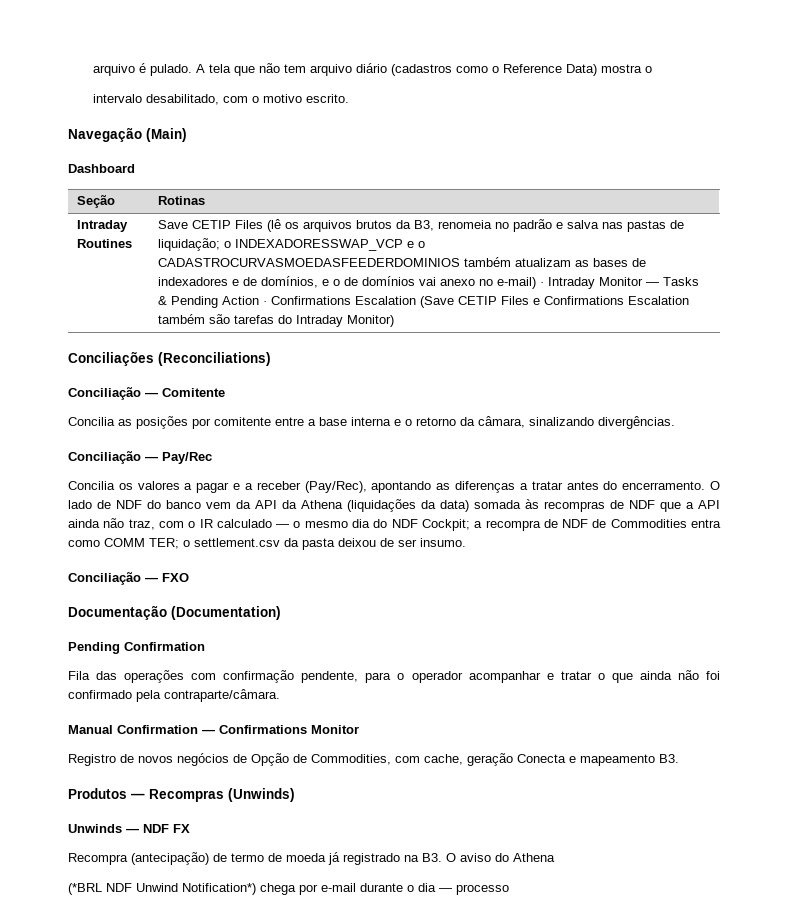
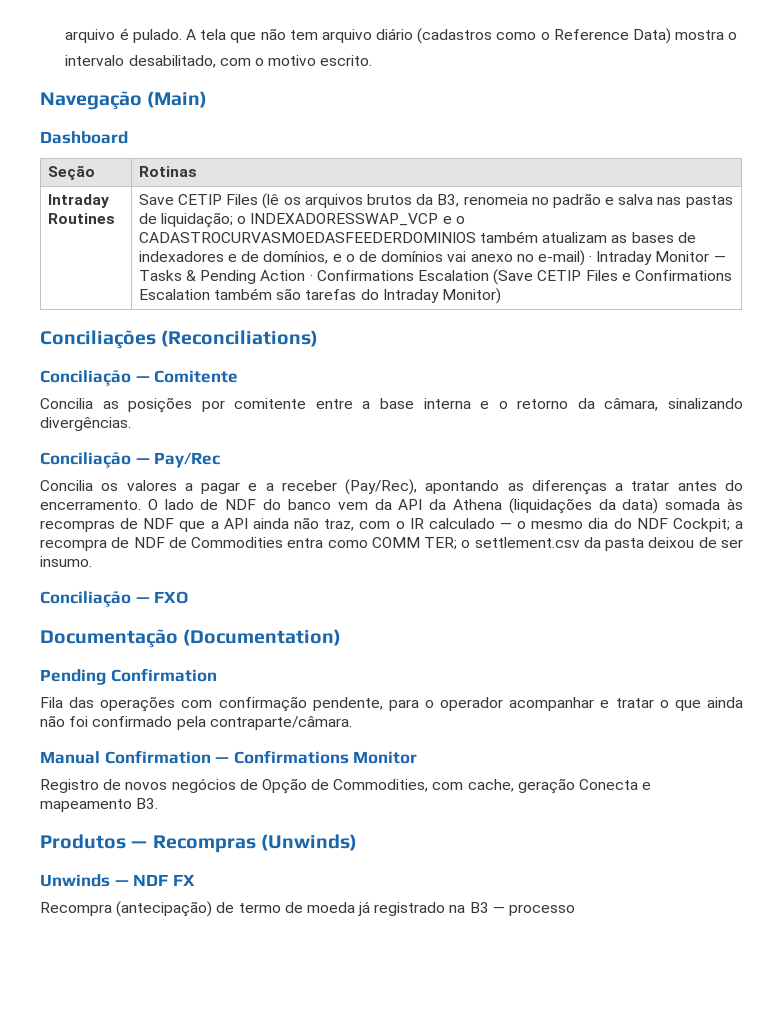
[422,853,555,862] [68,883,436,895] B3. O aviso do Athena // (*BRL NDF Unwind Notification*) chega por e-mail durante o dia -> [469,902,489,913] B3

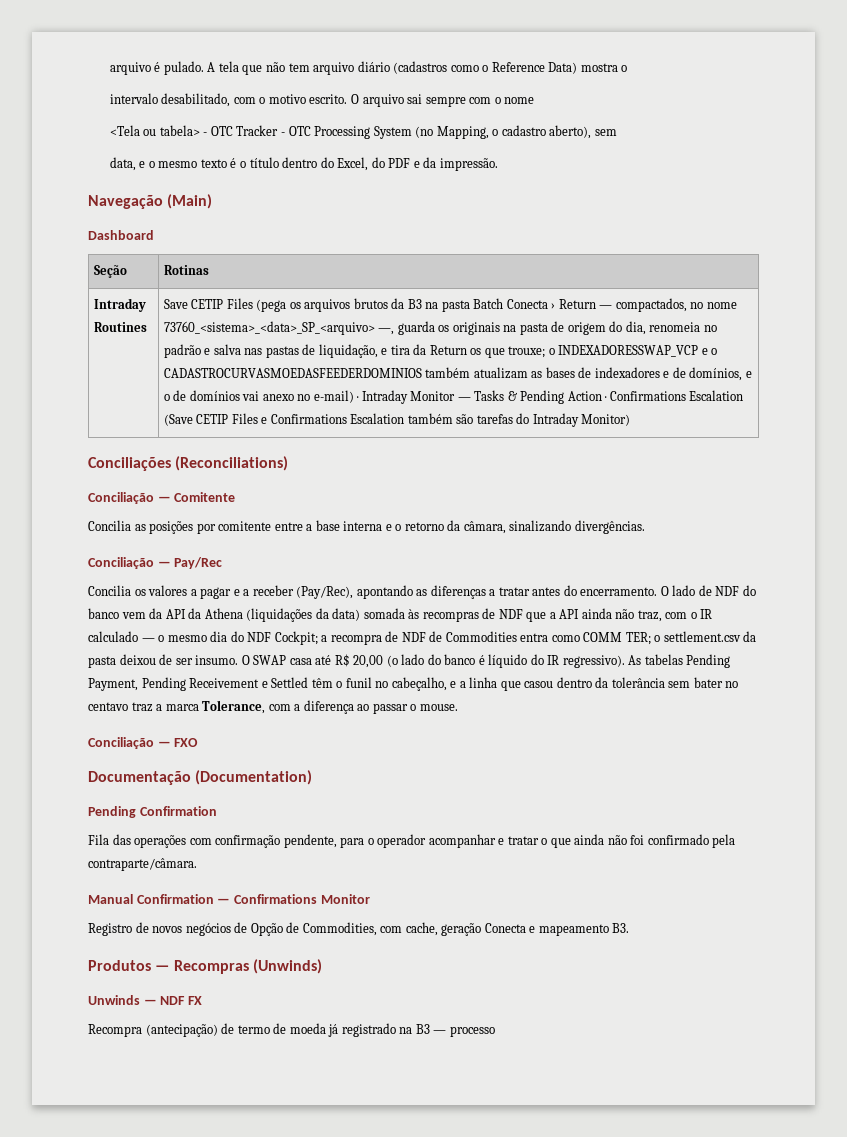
(373, 60) none -> [350,94,535,107] [109,125,617,139] [109,157,498,171] O arquivo sai sempre com o nome // <Tela ou tabela> - OTC Tracker - OTC Processing System (no Mapping, o cadastro aberto), sem // data, e o mesmo texto é o título dentro do Excel, do PDF e da impressão.
[262,193,280,209] (lê -> [256,299,287,312] (pega
[437,194,460,207] B3, -> [407,298,737,312] [163,321,646,335] B3 na pasta Batch Conecta › Return — compactados, no nome 73760_<sistema>_<data>_SP_<arquivo> —, guarda os originais na pasta de origem do dia,
[161,212,234,228] liquidação; -> [318,344,546,358] liquidação, e tira da Return os que trouxe;
(92, 561) none -> [241,654,731,668] [88,677,739,691] [88,700,458,714] O SWAP casa até R$ 20,00 (o lado do banco é líquido do IR regressivo). As tabelas Pending Payment, Pending Receivement e Settled têm o funil no cabeçalho, e a linha que casou dentro da tolerância sem bater no centavo traz a marca Tolerance, com a diferença ao passar o mouse.

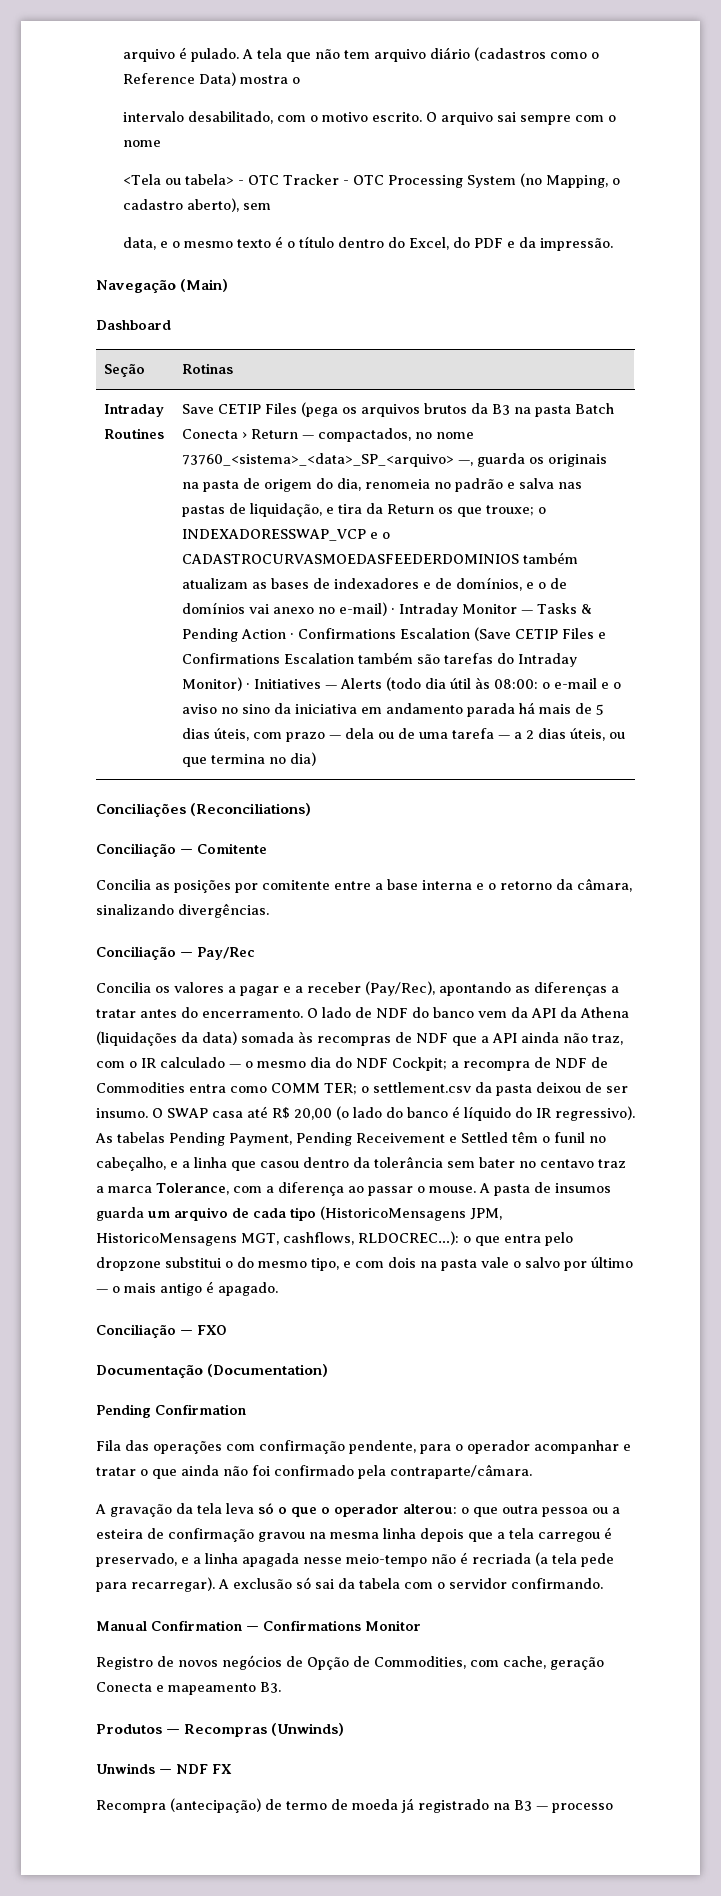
(631, 420) none -> [246,677,622,691] [182,702,605,717] [182,728,626,742] [182,752,317,767] · Initiatives — Alerts (todo dia útil às 08:00: o e-mail e o aviso no sino da iniciativa em andamento parada há mais de 5 dias úteis, com prazo — dela ou de uma tarefa — a 2 dias úteis, ou que termina no dia)
(458, 707) none -> [478,1182,611,1196] [96,1206,502,1221] [96,1231,573,1246] [96,1257,633,1271] [96,1281,278,1296] A pasta de insumos guarda um arquivo de cada tipo (HistoricoMensagens JPM, HistoricoMensagens MGT, cashflows, RLDOCREC…): o que entra pelo dropzone substitui o do mesmo tipo, e com dois na pasta vale o salvo por último — o mais antigo é apagado.
(197, 864) none -> [95,1503,620,1517] [96,1527,612,1542] [96,1552,614,1567] [96,1577,603,1592] // A gravação da tela leva só o que o operador alterou: o que outra pessoa ou a esteira de confirmação gravou na mesma linha depois que a tela carregou é preservado, e a linha apagada nesse meio-tempo não é recriada (a tela pede para recarregar). A exclusão só sai da tabela com o servidor confirmando.

